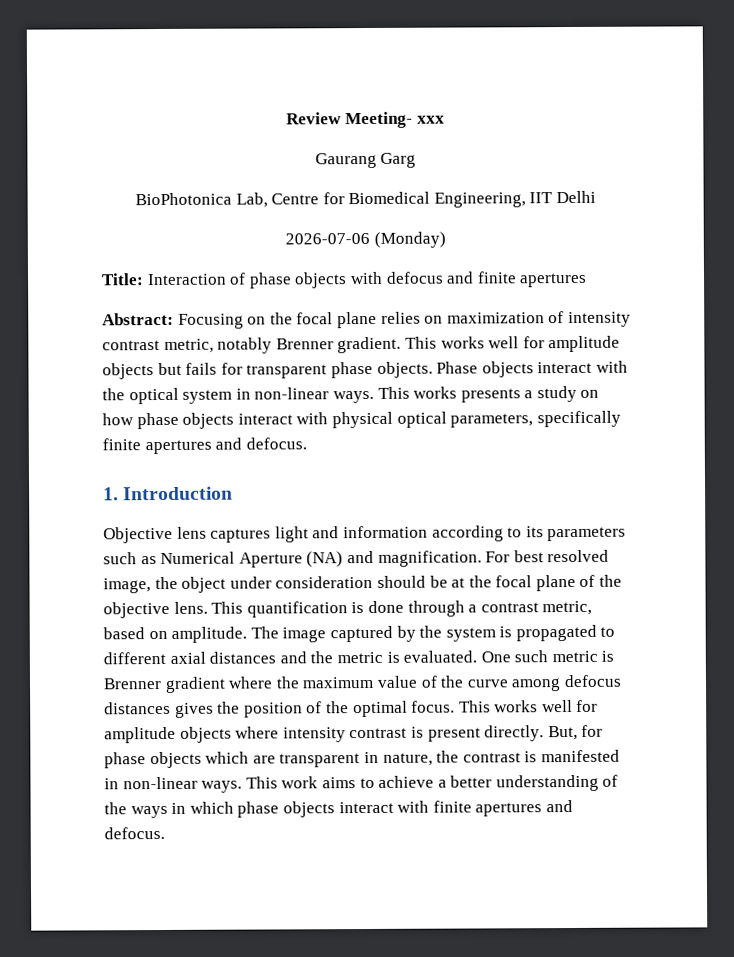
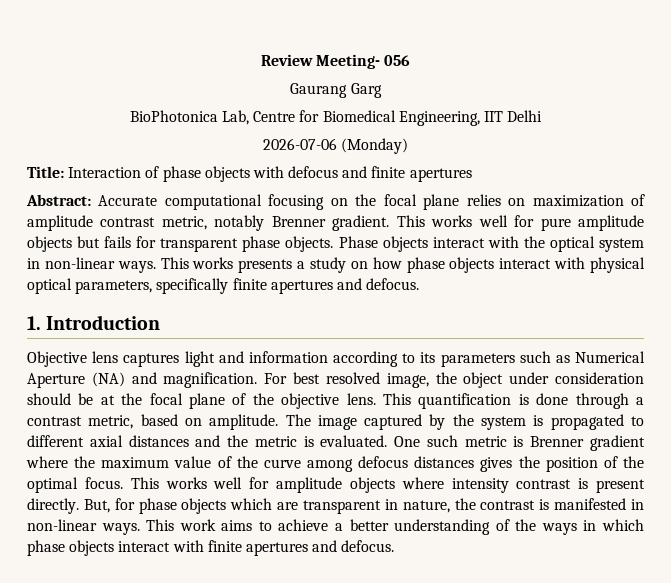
[416,115,445,124] xxx -> [384,55,411,66] 056
[177,313,244,329] Focusing -> [98,194,325,210] Accurate computational focusing
[567,311,631,328] intensity -> [27,215,93,231] amplitude
(545, 342) none -> [540,218,571,231] pure

